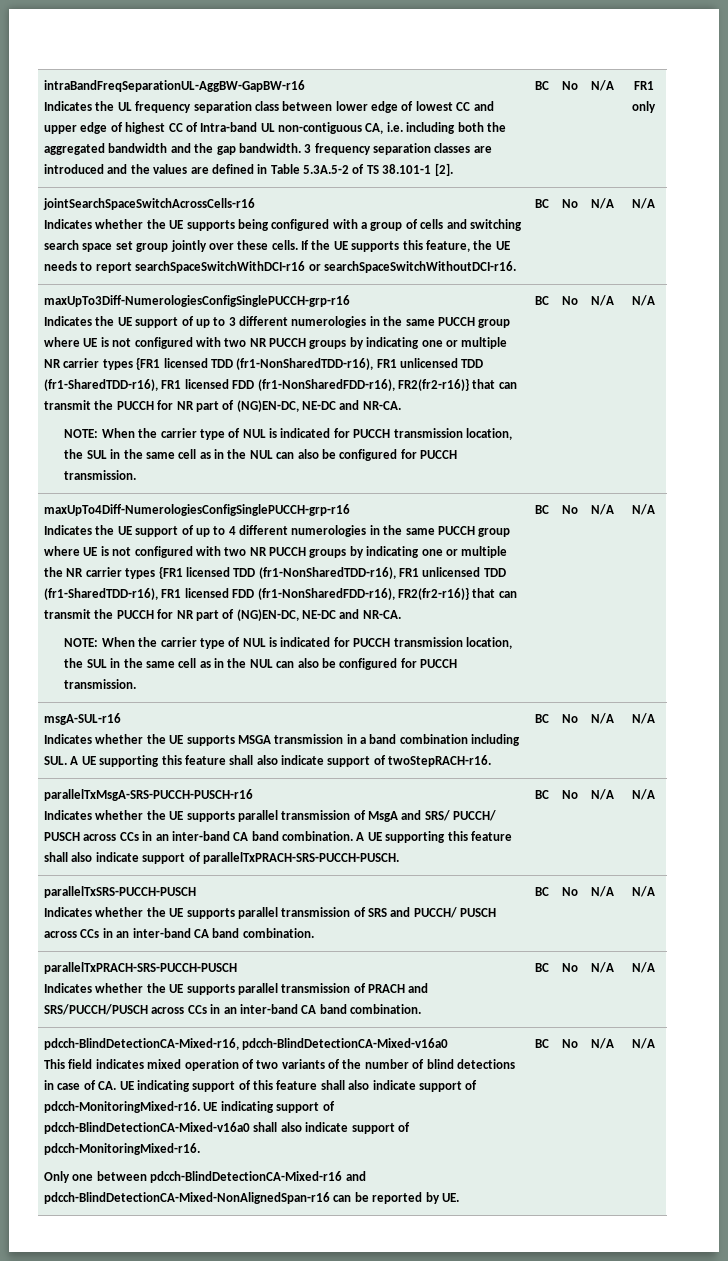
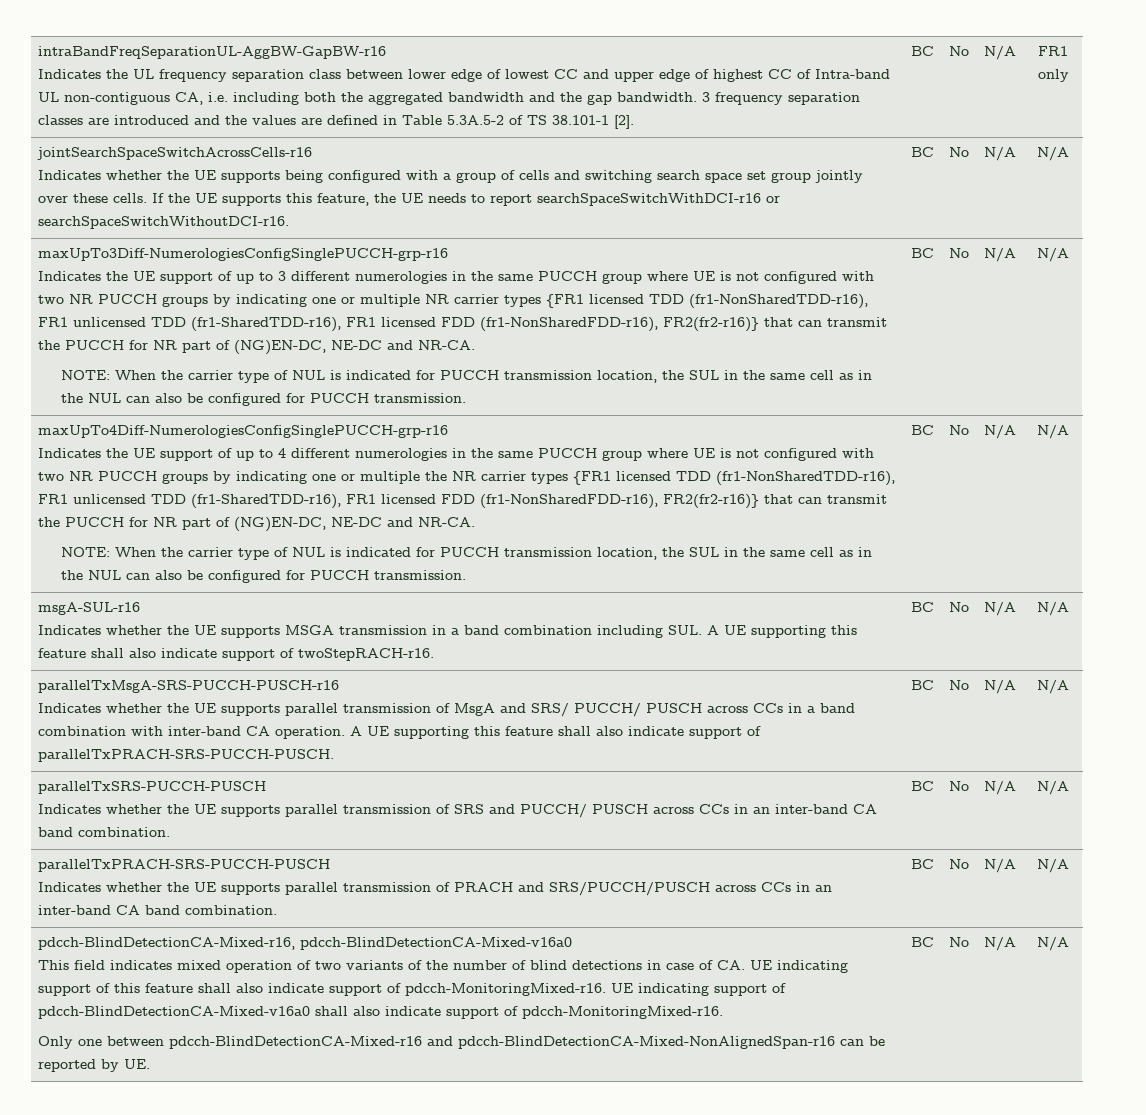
[155,831,354,841] an inter-band CA band combination. -> [807,703,856,713] [38,726,346,739] a band combination with inter-band CA operation.

